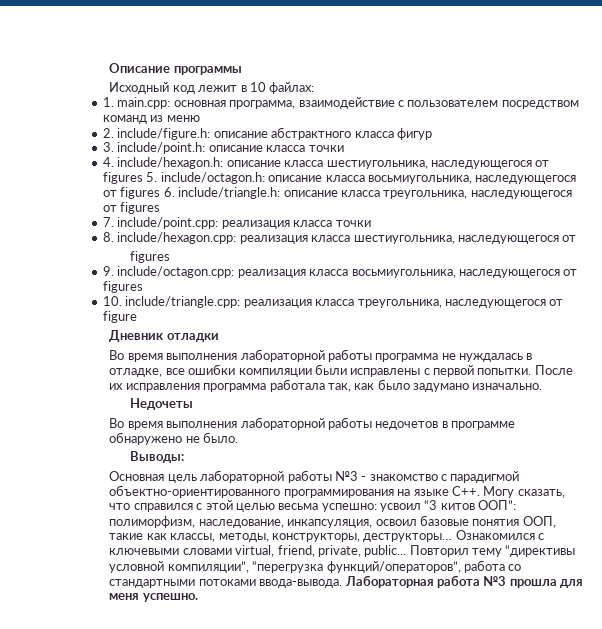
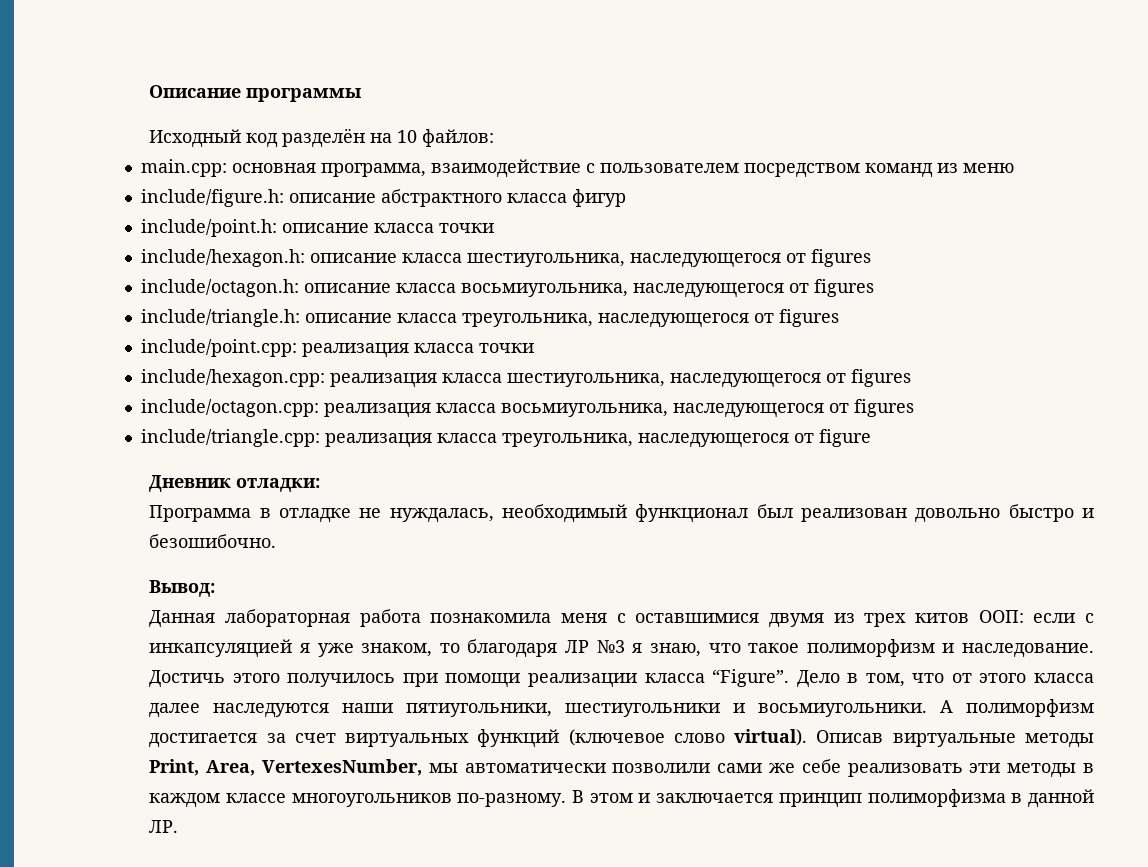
[198,82,315,94] [103,97,115,107] лежит в 10 файлах: // 1. -> [282,128,495,148] разделён на 10 файлов: //
[103,128,115,138] 2. -> (1014, 168) none
[103,142,115,152] 3. -> (626, 198) none
[103,157,115,167] 4. -> (494, 228) none
[146,172,158,182] 5. -> (871, 258) //
[163,187,175,197] 6. -> (874, 288) //
[103,217,115,227] 7. -> (839, 318) none
[103,232,115,242] 8. -> (534, 348) none
[129,251,170,263] [103,266,115,276] // figures // 9. -> [850,369,911,387] figures //
[103,296,123,306] 10. -> (914, 408) none
[166,333,219,342] [109,349,533,362] [109,364,573,377] [109,379,543,392] [129,398,193,410] [109,417,516,430] [109,432,239,445] [129,451,184,463] [109,470,520,483] [109,485,565,498] [109,500,517,512] [109,515,556,528] [109,530,545,542] [109,545,576,557] [109,560,522,573] [109,575,584,588] [109,593,198,602] отладки // Во время выполнения лабораторной работы программа не нуждалась в отладке, все ошибки компиляции были исправлены с первой попытки. После их исправления программа работала так, как было задумано изначально. // Недочеты // Во время выполнения лабораторной работы недочетов в программе обнаружено не было. // Выводы: // Основная цель лабораторной работы №3 - знакомство с парадигмой объектно-ориентированного программирования на языке С++. Могу сказать, что справился с этой целью весьма успешно: усвоил “3 китов ООП”: полиморфизм, наследование, инкапсуляция, освоил базовые понятия ООП, такие как классы, методы, конструкторы, деструкторы… Ознакомился с ключевыми словами virtual, friend, private, public... Повторил тему “директивы условной компиляции”, “перегрузка функций/операторов”, работа со стандартными потоками ввода-вывода. Лабораторная работа №3 прошла для меня успешно. -> [236,478,321,492] [149,504,1094,523] [149,534,277,548] [149,580,216,597] [149,609,1094,628] [149,639,1094,658] [149,669,1094,688] [149,699,1095,718] [149,729,1094,748] [149,759,1094,778] [149,789,1094,808] [149,820,179,833] отладки: // Программа в отладке не нуждалась, необходимый функционал был реализован довольно быстро и безошибочно. // Вывод: // Данная лабораторная работа познакомила меня с оставшимися двумя из трех китов ООП: если с инкапсуляцией я уже знаком, то благодаря ЛР №3 я знаю, что такое полиморфизм и наследование. Достичь этого получилось при помощи реализации класса “Figure”. Дело в том, что от этого класса далее наследуются наши пятиугольники, шестиугольники и восьмиугольники. А полиморфизм достигается за счет виртуальных функций (ключевое слово virtual). Описав виртуальные методы Print, Area, VertexesNumber, мы автоматически позволили сами же себе реализовать эти методы в каждом классе многоугольников по-разному. В этом и заключается принцип полиморфизма в данной ЛР.

